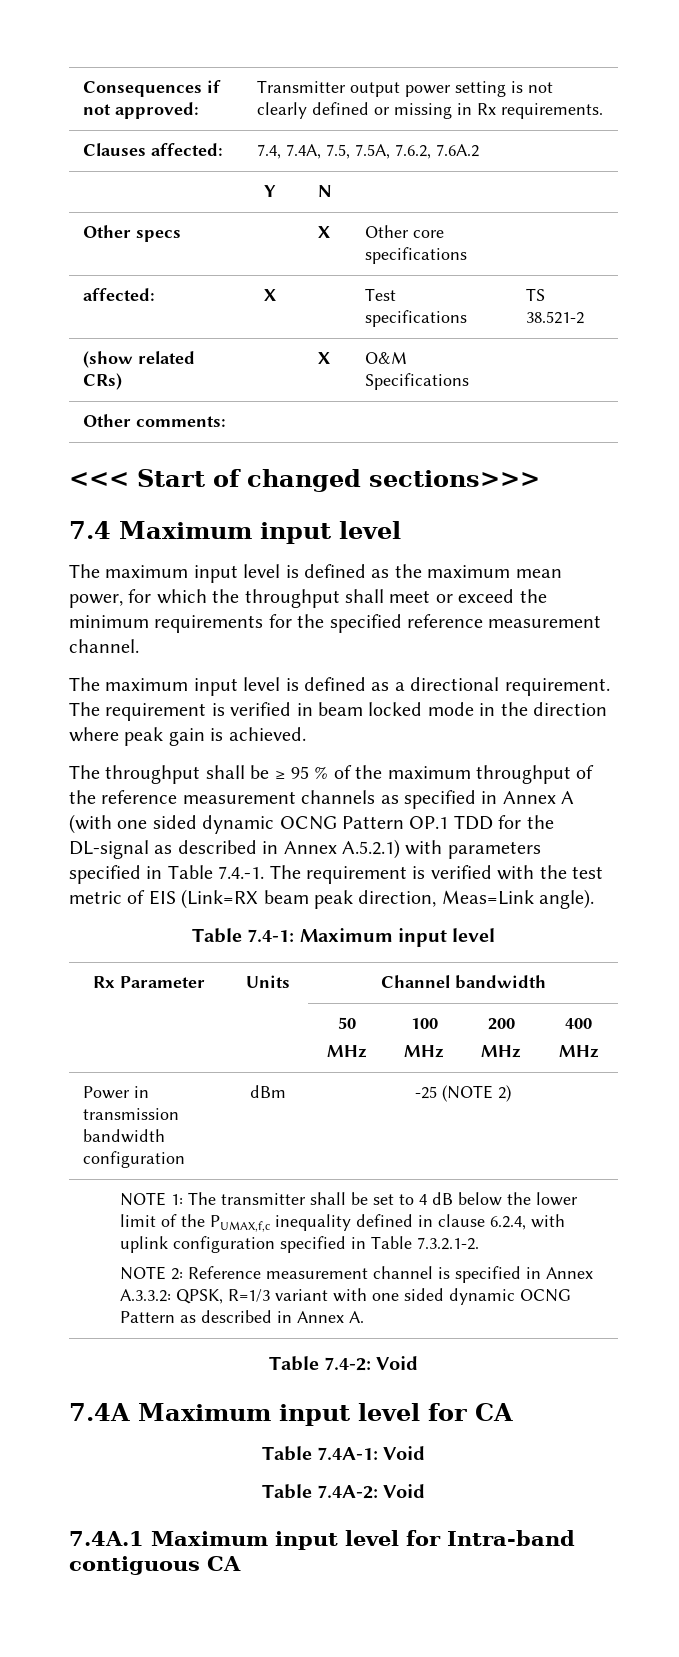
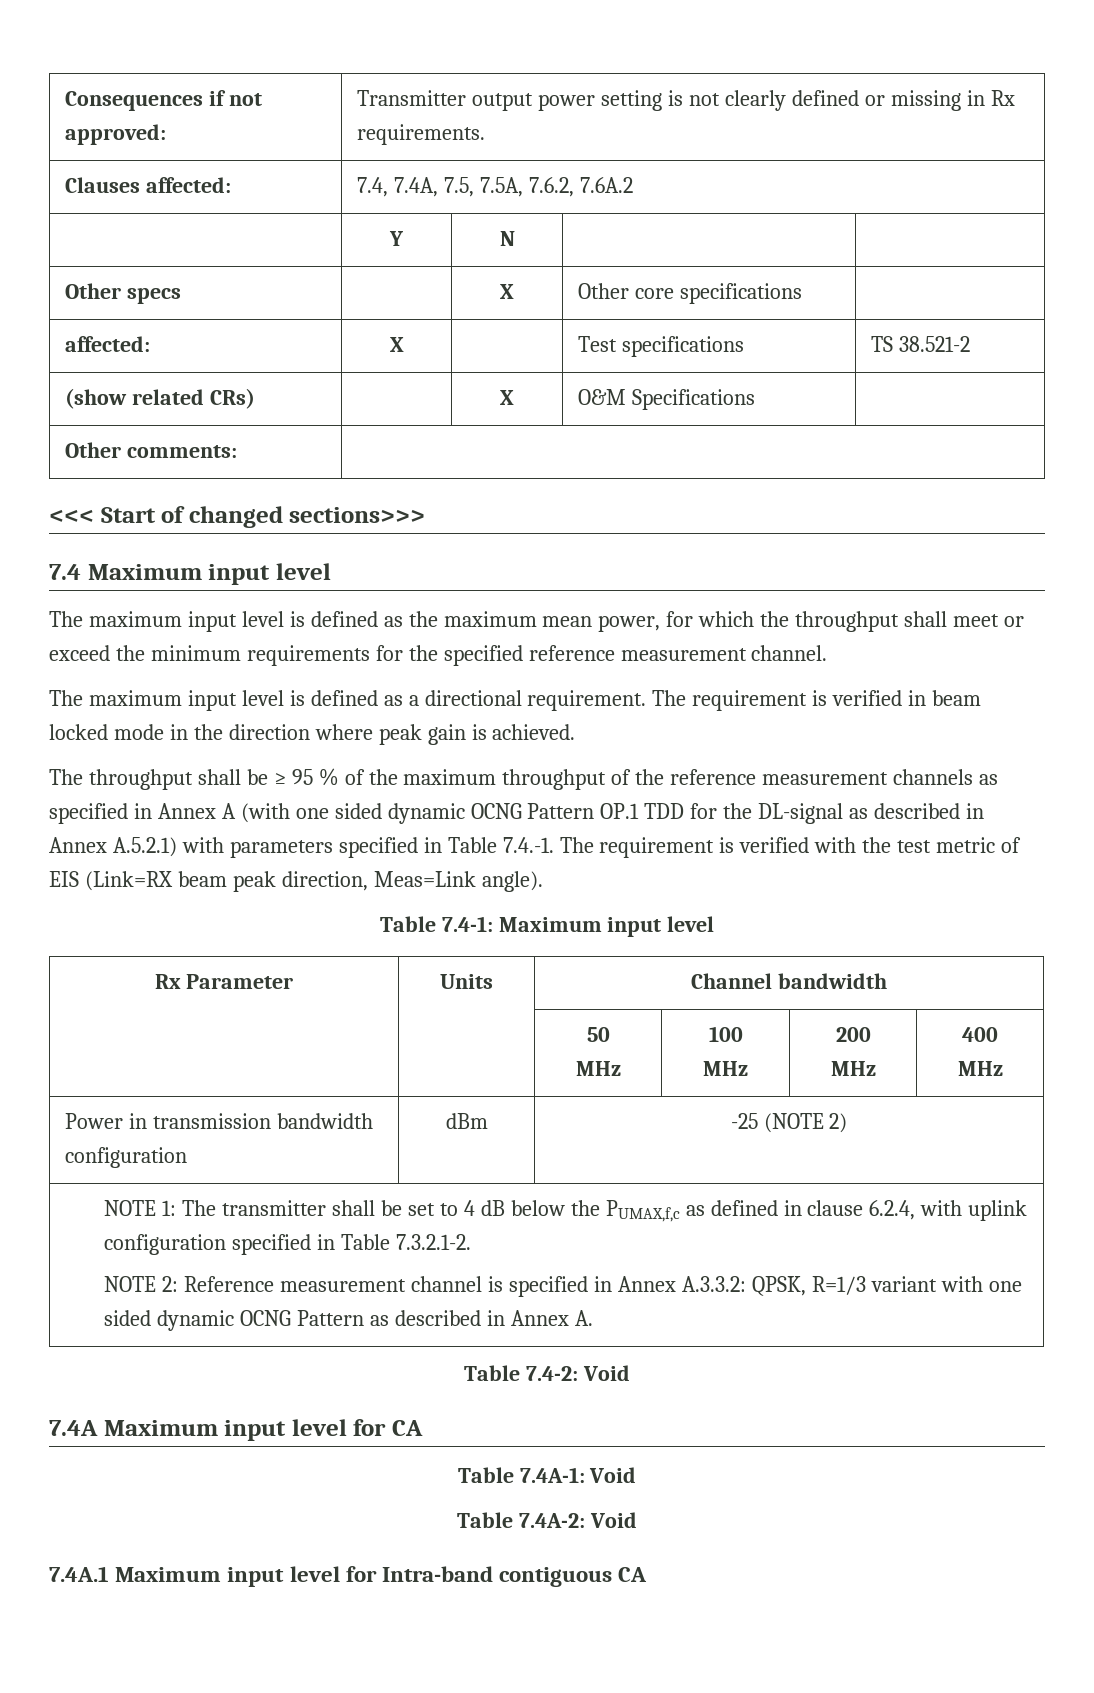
[535,1192,578,1206] [119,1214,351,1232] lower limit of the PUMAX,f,c inequality -> [605,1200,705,1222] PUMAX,f,c as

